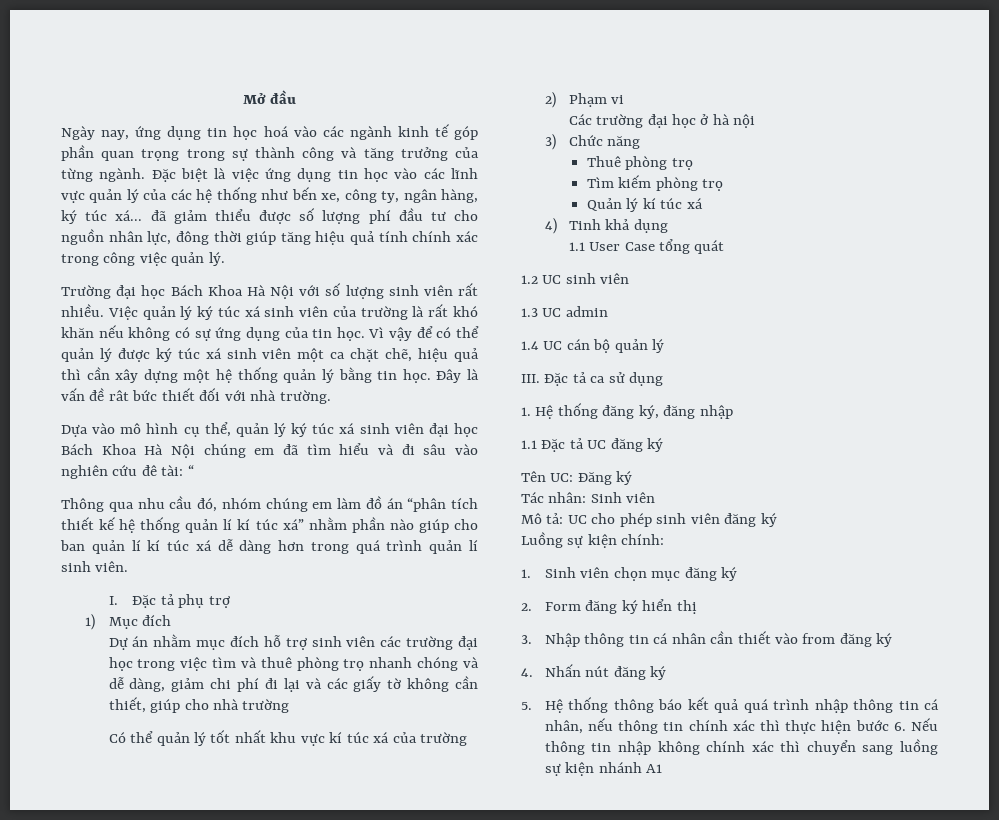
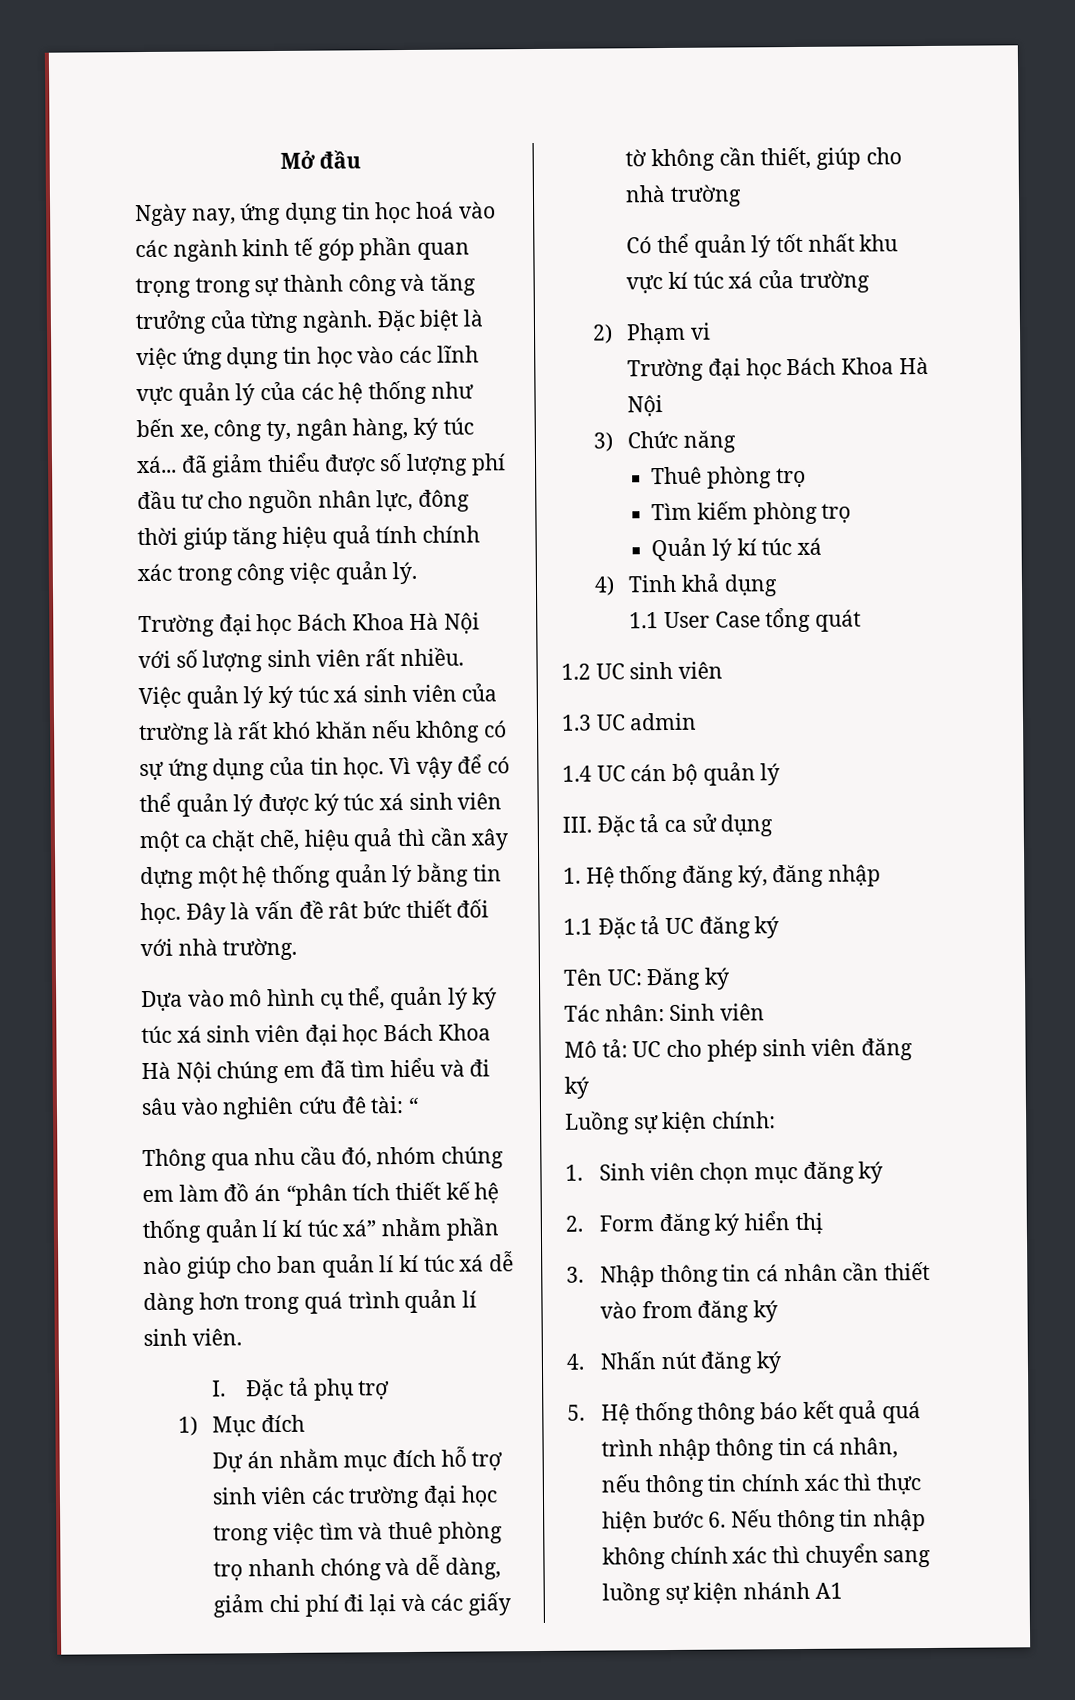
[568,114,756,128] Các trường đại học ở hà nội -> [627,356,929,382] [627,395,664,417] Trường đại học Bách Khoa Hà Nội

